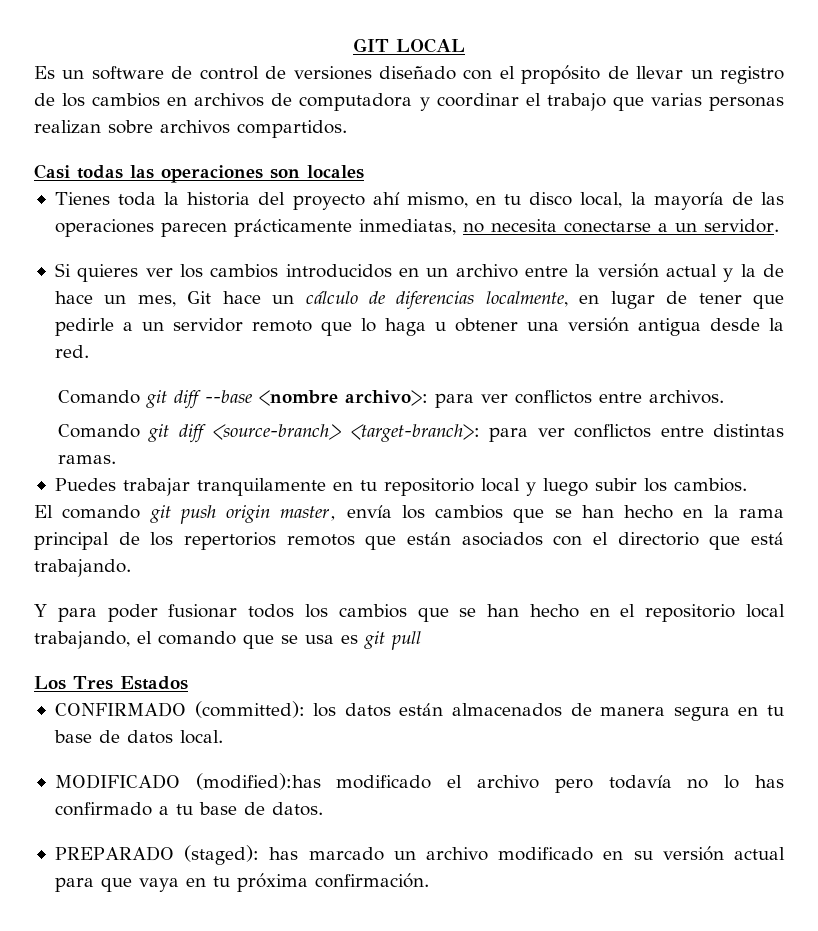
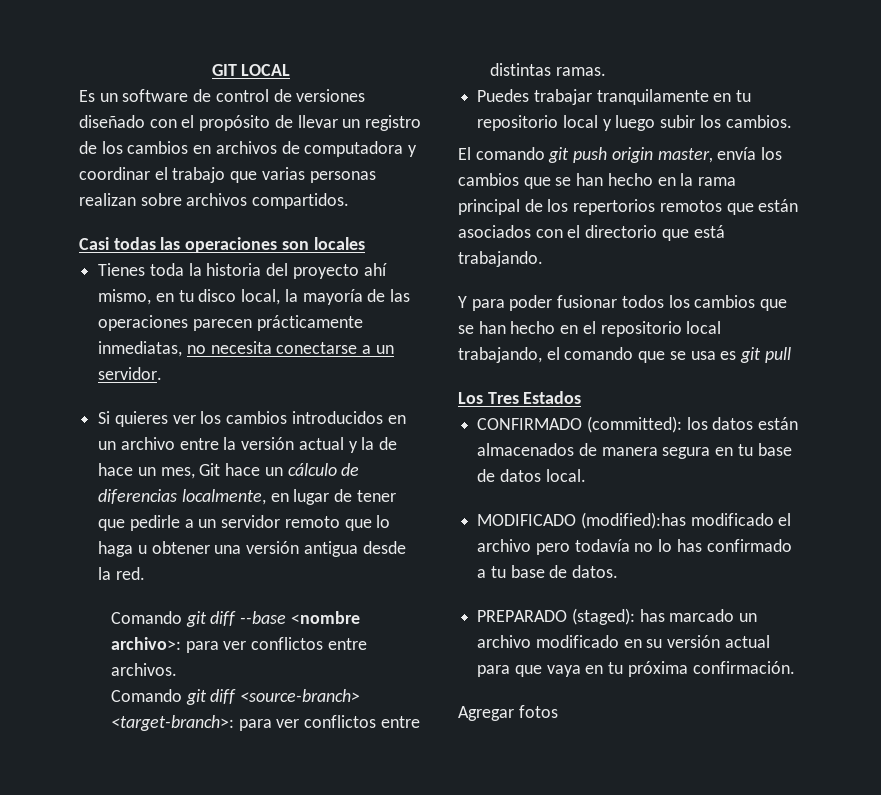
(429, 880) none -> [458,705,558,721] // Agregar fotos

